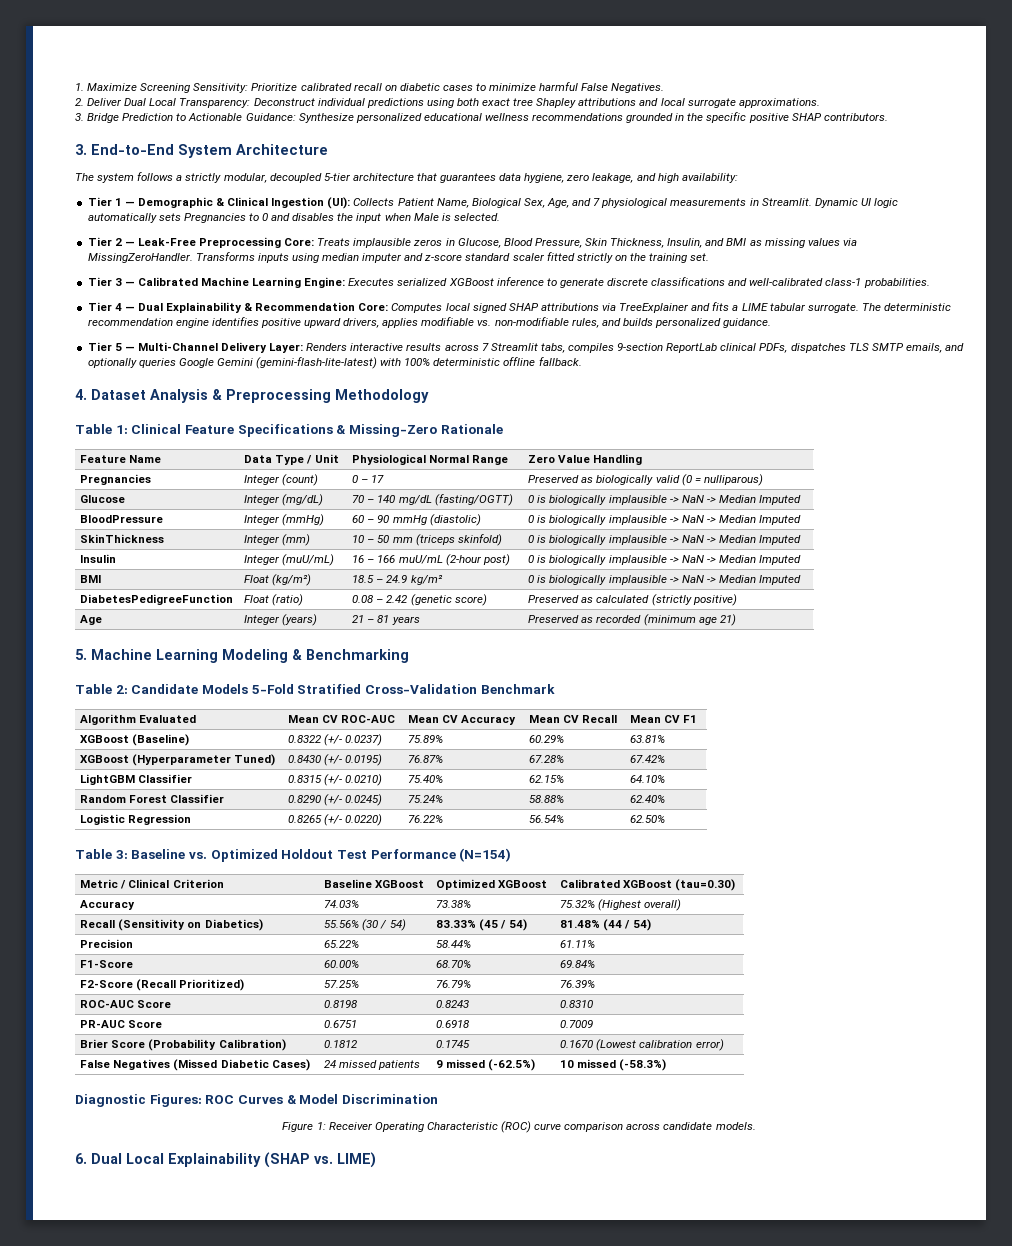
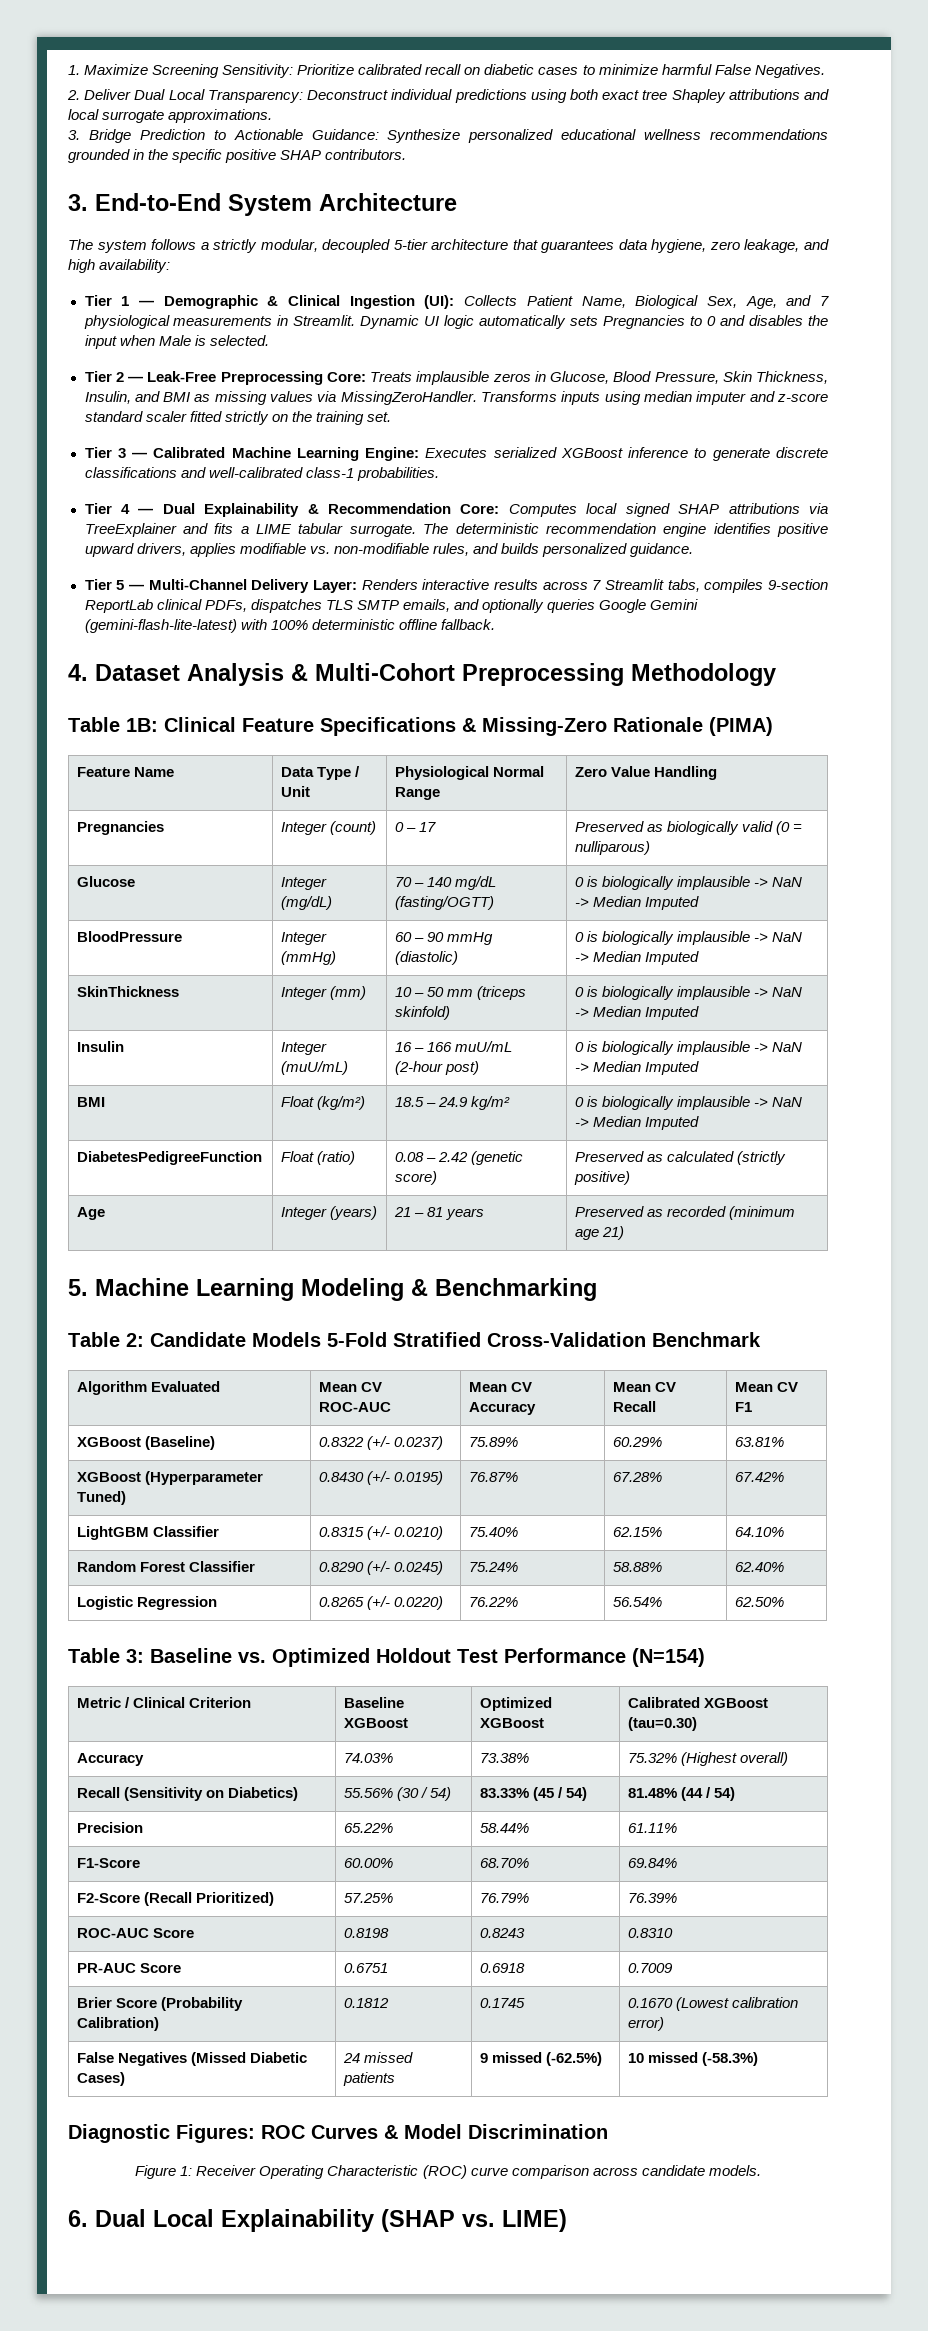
(222, 394) none -> [315,663,455,681] Multi-Cohort
[115,425,128,434] 1: -> [126,718,158,732] 1B:
(503, 429) none -> [709,717,773,736] (PIMA)

